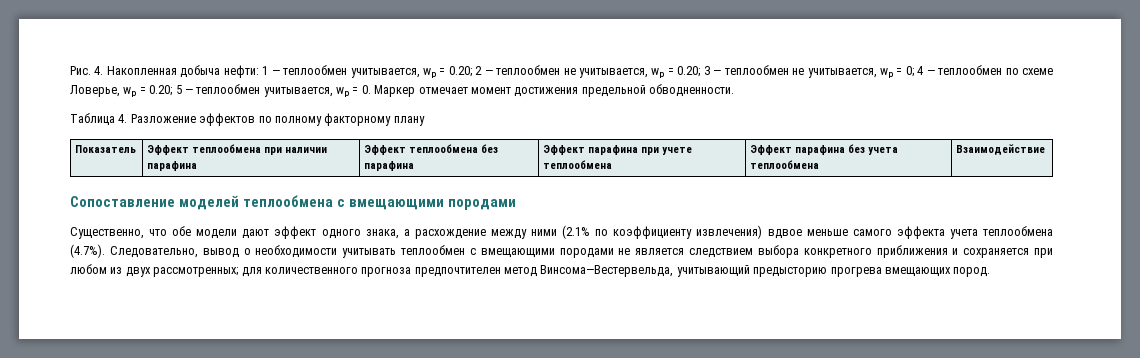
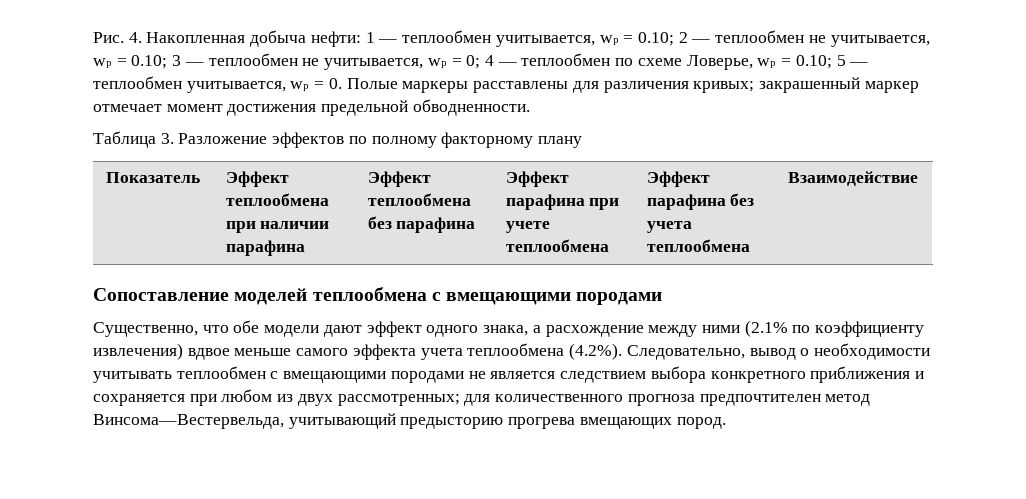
[448,66,472,77] 0.20; -> [637,32,674,46] 0.10;
[677,66,701,77] 0.20; -> [131,55,168,69] 0.10;
[149,85,173,96] 0.20; -> [795,55,832,69] 0.10;
[374,85,416,97] Маркер -> [346,77,919,93] Полые маркеры расставлены для различения кривых; закрашенный маркер
[118,114,128,123] 4. -> [160,133,174,144] 3.
[70,244,105,258] (4.7%). -> [569,343,623,360] (4.2%).

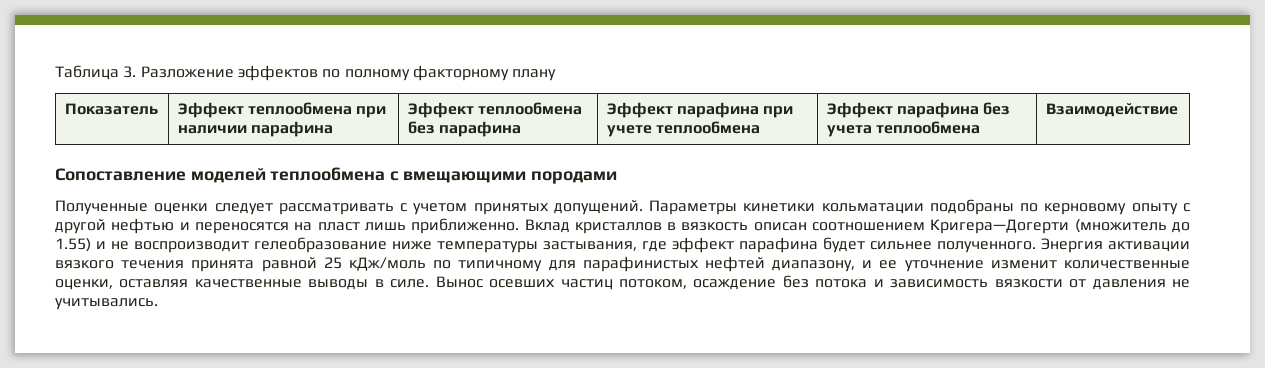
[93,30,930,47] [93,53,869,70] [93,76,919,93] [93,99,530,116] Рис. 4. Накопленная добыча нефти: 1 — теплообмен учитывается, wₚ = 0.10; 2 — теплообмен не учитывается, wₚ = 0.10; 3 — теплообмен не учитывается, wₚ = 0; 4 — теплообмен по схеме Ловерье, wₚ = 0.10; 5 — теплообмен учитывается, wₚ = 0. Полые маркеры расставлены для различения кривых; закрашенный маркер отмечает момент достижения предельной обводненности. // -> (55, 72) none
[93,320,925,337] [93,343,930,360] [93,366,924,383] [93,389,871,406] [93,413,726,429] Существенно, что обе модели дают эффект одного знака, а расхождение между ними (2.1% по коэффициенту извлечения) вдвое меньше самого эффекта учета теплообмена (4.2%). Следовательно, вывод о необходимости учитывать теплообмен с вмещающими породами не является следствием выбора конкретного приближения и сохраняется при любом из двух рассмотренных; для количественного прогноза предпочтителен метод Винсома—Вестервельда, учитывающий предысторию прогрева вмещающих пород. -> [55,199,1190,215] [55,218,1190,234] [55,237,1190,253] [55,256,1190,272] [55,275,1190,290] [55,298,158,310] Полученные оценки следует рассматривать с учетом принятых допущений. Параметры кинетики кольматации подобраны по керновому опыту с другой нефтью и переносятся на пласт лишь приближенно. Вклад кристаллов в вязкость описан соотношением Кригера—Догерти (множитель до 1.55) и не воспроизводит гелеобразование ниже температуры застывания, где эффект парафина будет сильнее полученного. Энергия активации вязкого течения принята равной 25 кДж/моль по типичному для парафинистых нефтей диапазону, и ее уточнение изменит количественные оценки, оставляя качественные выводы в силе. Вынос осевших частиц потоком, осаждение без потока и зависимость вязкости от давления не учитывались.

